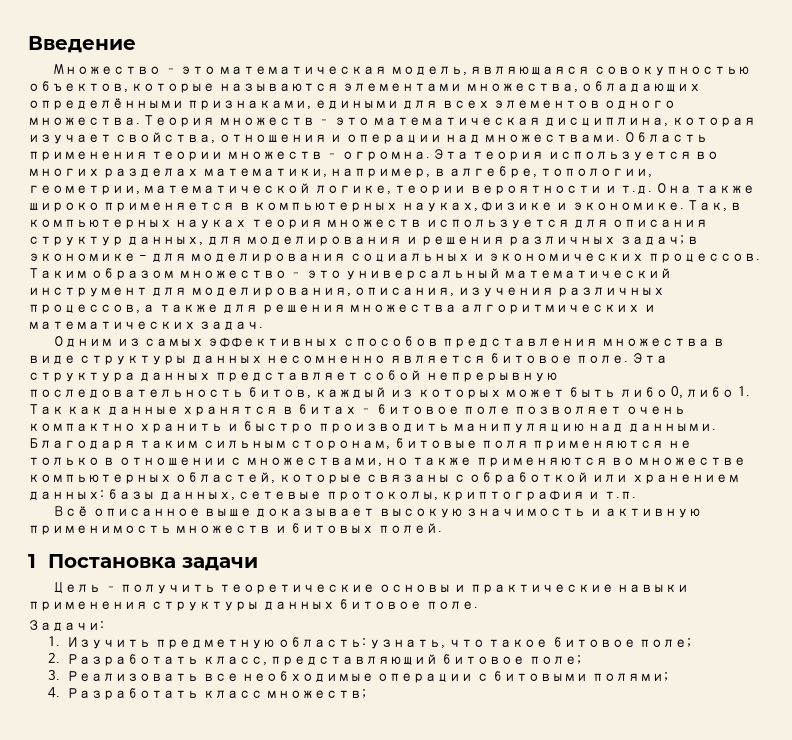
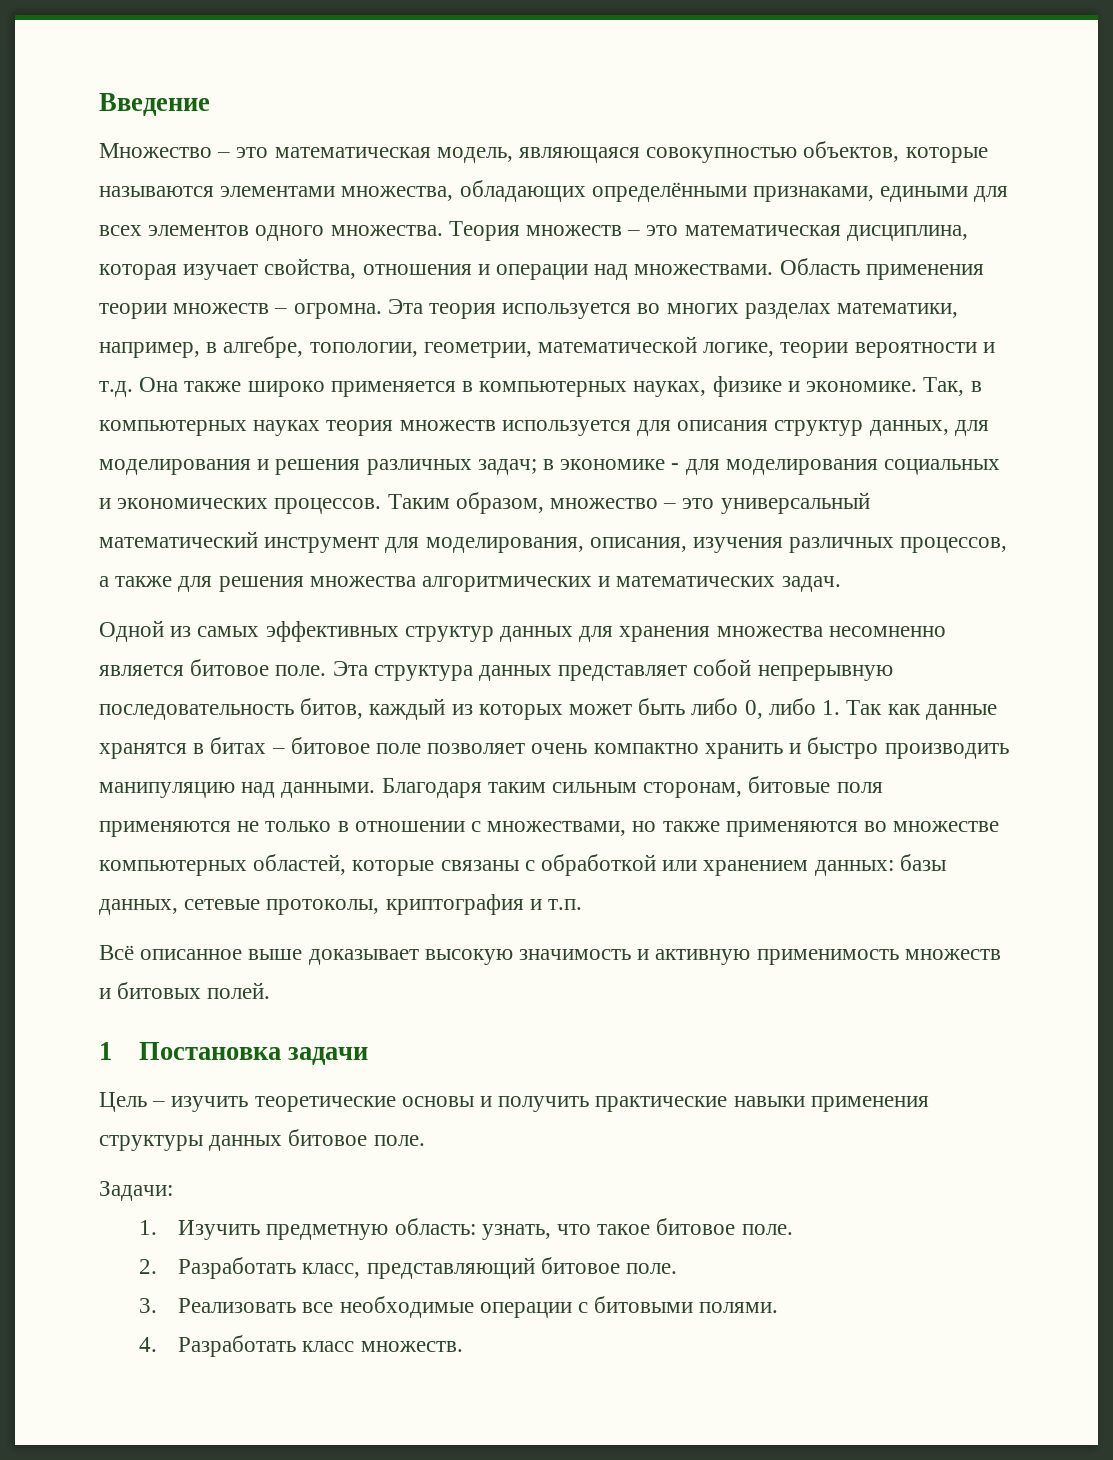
[91,268,176,280] образом -> [455,492,544,514] образом,
[53,336,114,347] Одним -> [99,620,164,642] Одной
[342,336,725,348] [28,355,263,365] способов представления множества в виде структуры данных -> [404,626,823,642] структур данных для хранения множества
[120,584,217,594] получить -> [171,1096,249,1112] изучить
(467, 588) none -> [498,1096,590,1112] получить
[638,638,691,648] поле; -> [741,1224,793,1235] поле.
[528,655,581,665] поле; -> [625,1263,677,1274] поле.
[591,672,668,682] полями; -> [699,1302,779,1313] полями.
[266,689,367,699] множеств; -> [360,1341,463,1352] множеств.

